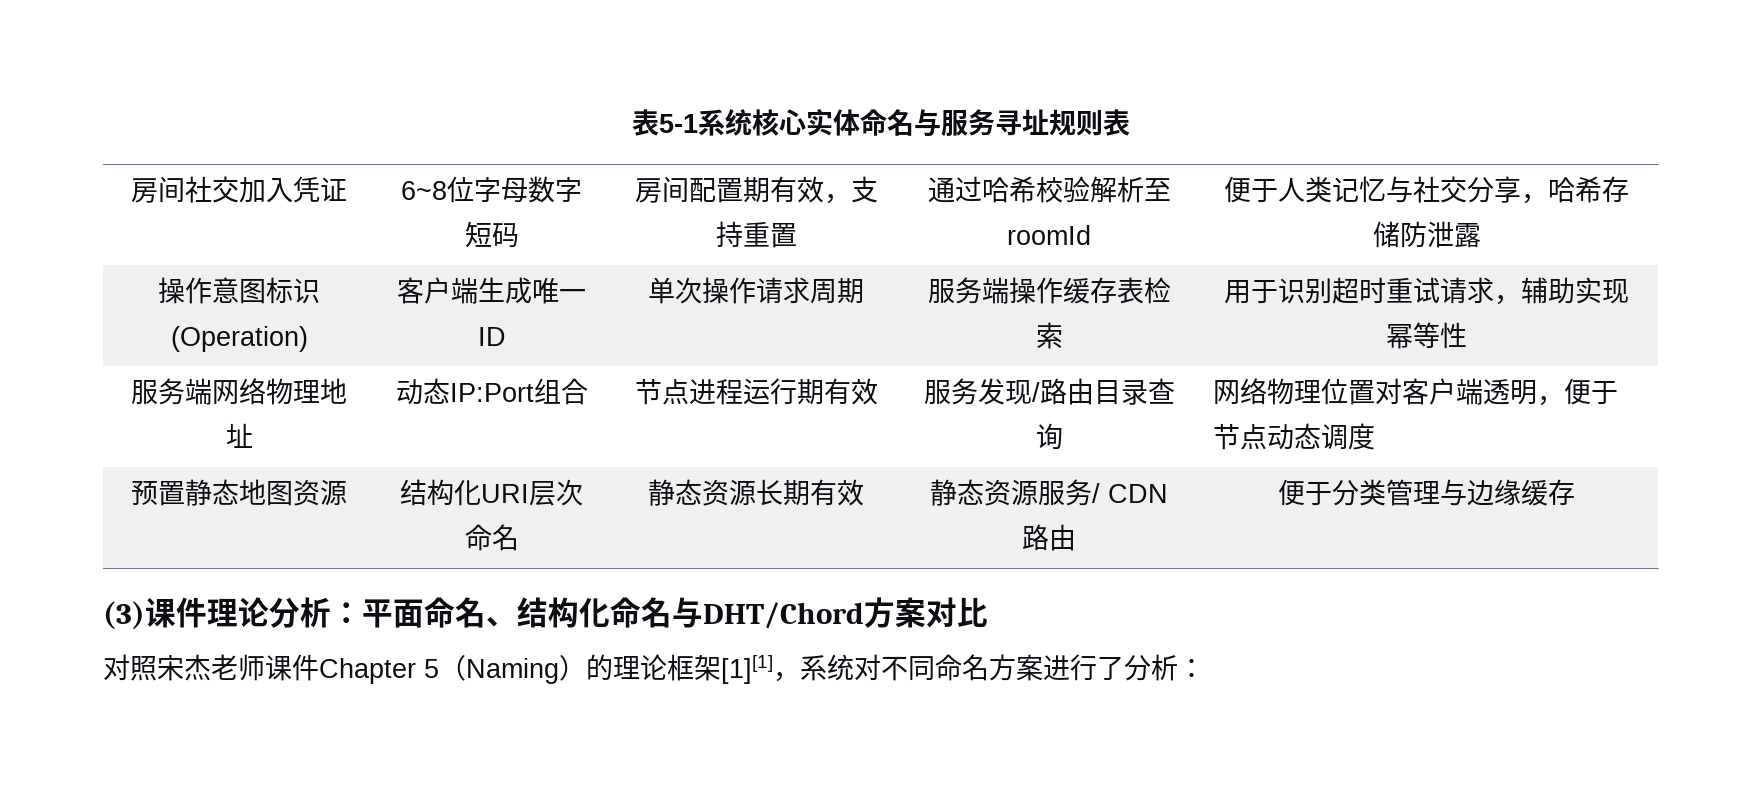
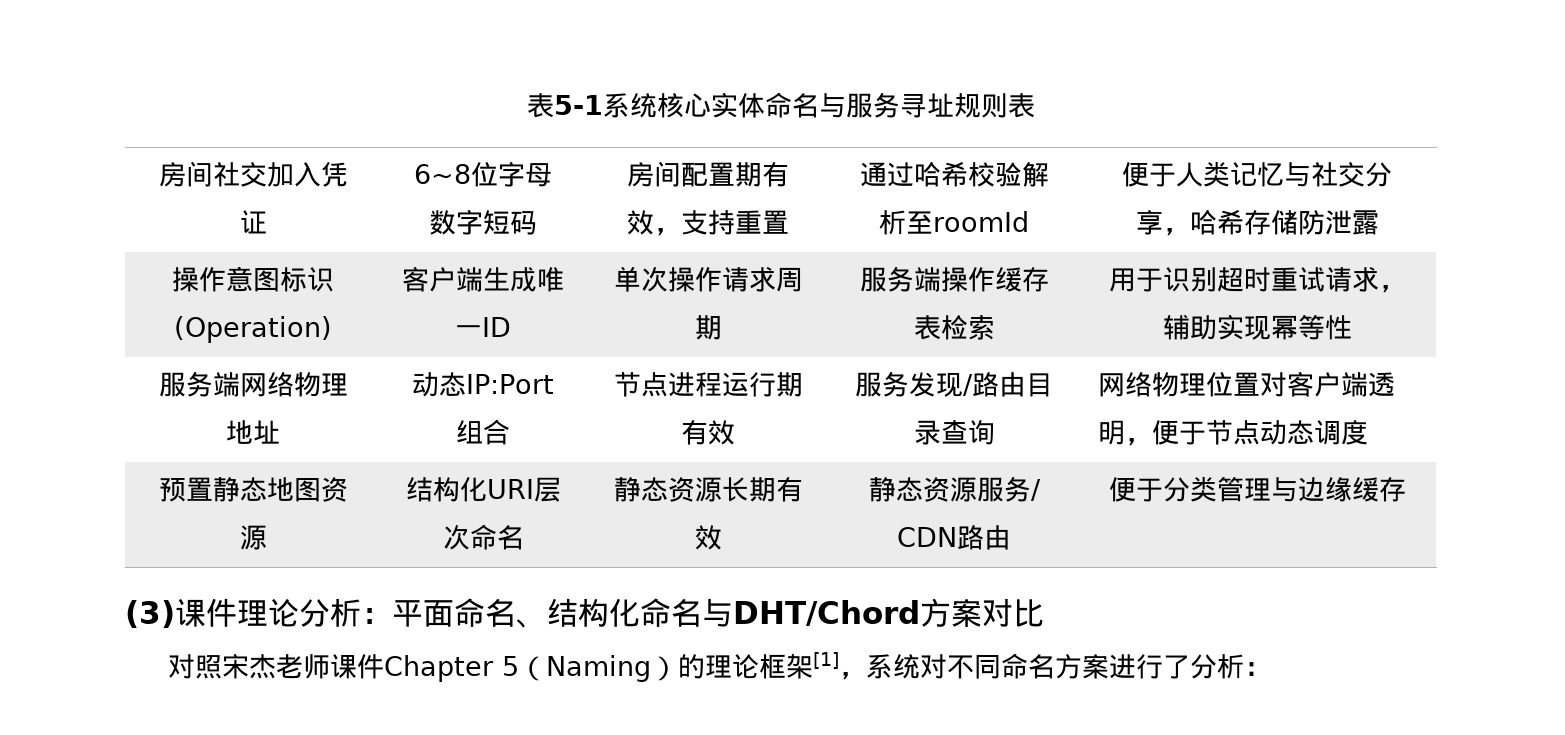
[721,655,773,684] [1][1] -> [813,652,840,669] [1]

